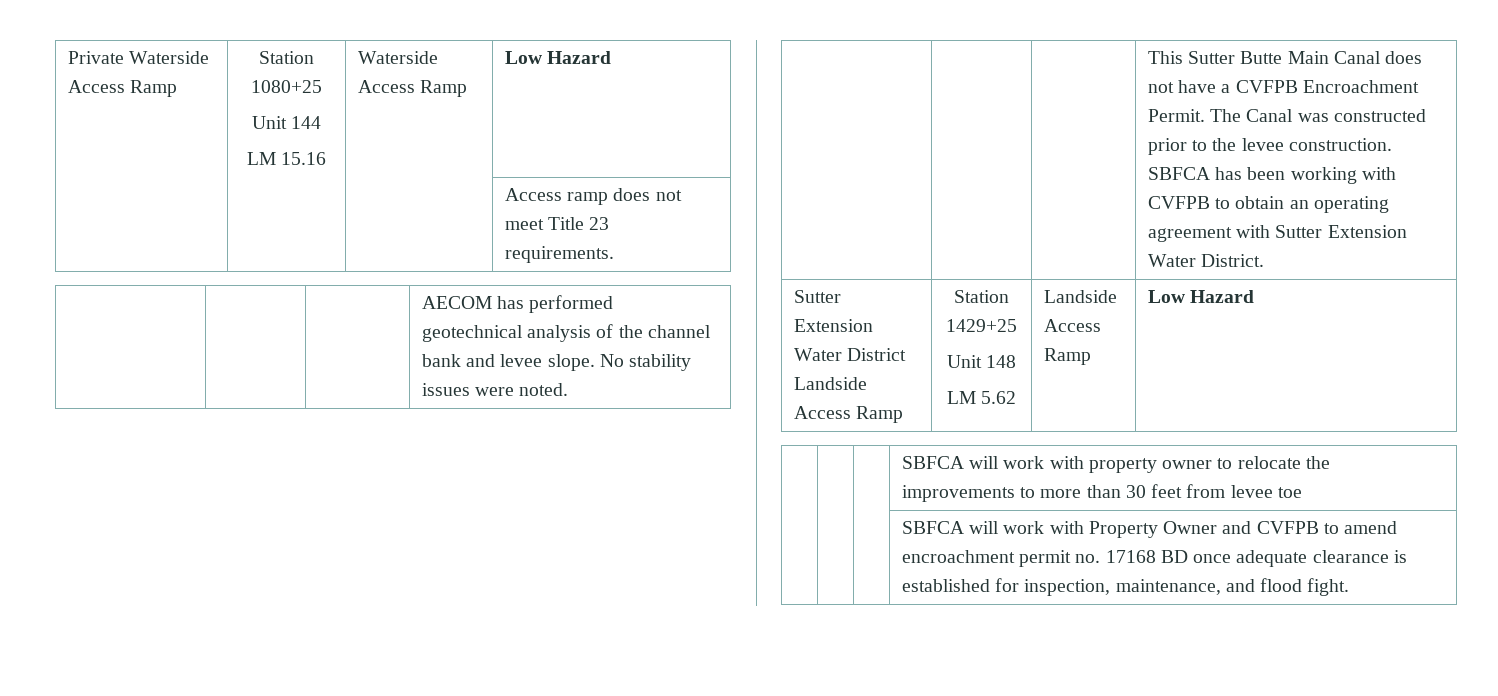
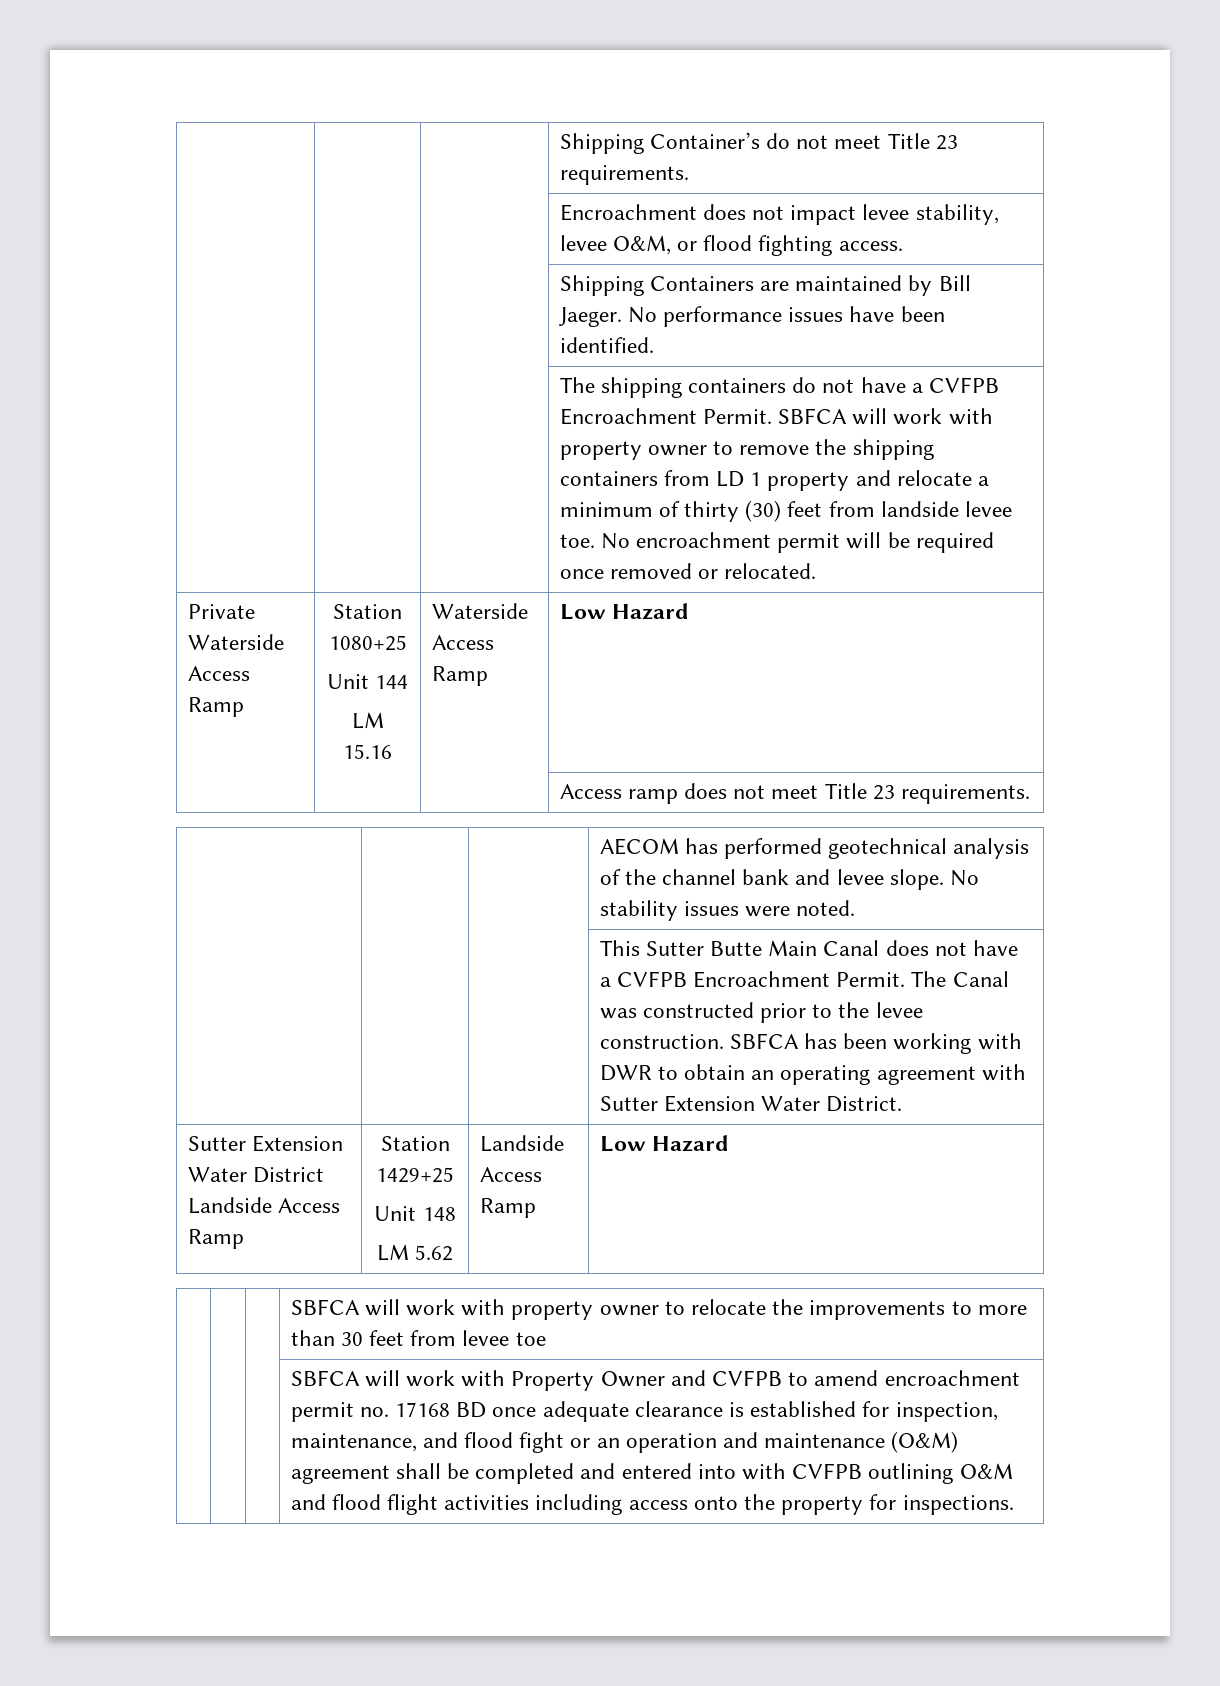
(67, 57) none -> [559,132,958,154] [559,165,689,185] [559,204,999,225] [559,235,903,256] [559,275,971,296] [558,306,945,327] [559,337,654,353] [559,377,999,398] [559,408,993,425] [559,439,934,460] [559,470,989,491] [559,500,1012,522] [559,532,994,553] [559,563,817,579] | | | Shipping Container’s do not meet Title 23 requirements. // | | | Encroachment does not impact levee stability, levee O&M, or flood fighting access. // | | | Shipping Containers are maintained by Bill Jaeger. No performance issues have been identified. // | | | The shipping containers do not have a CVFPB Encroachment Permit. SBFCA will work with property owner to remove the shipping containers from LD 1 property and relocate a minimum of thirty (30) feet from landside levee toe. No encroachment permit will be required once removed or relocated. //
[1147,196,1210,209] CVFPB -> [599,1065,652,1081] DWR
[1307,578,1350,596] fight. -> [519,1431,959,1453] [290,1463,1013,1484] [290,1494,1014,1515] fight or an operation and maintenance (O&M) agreement shall be completed and entered into with CVFPB outlining O&M and flood flight activities including access onto the property for inspections.

